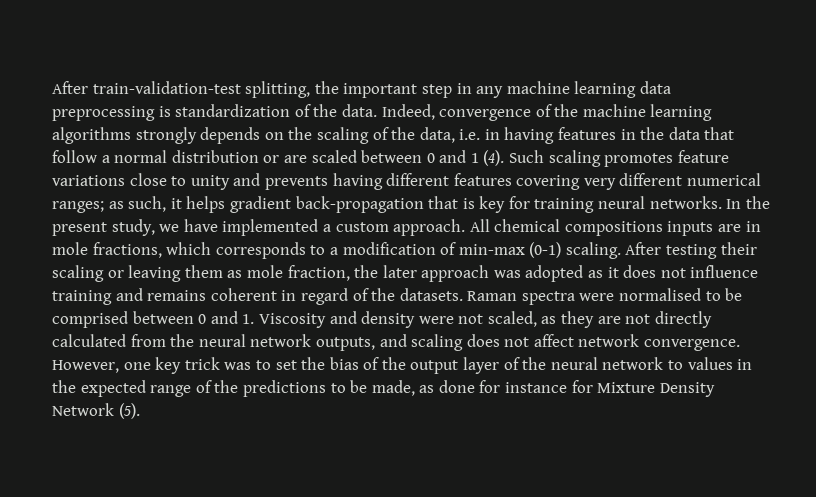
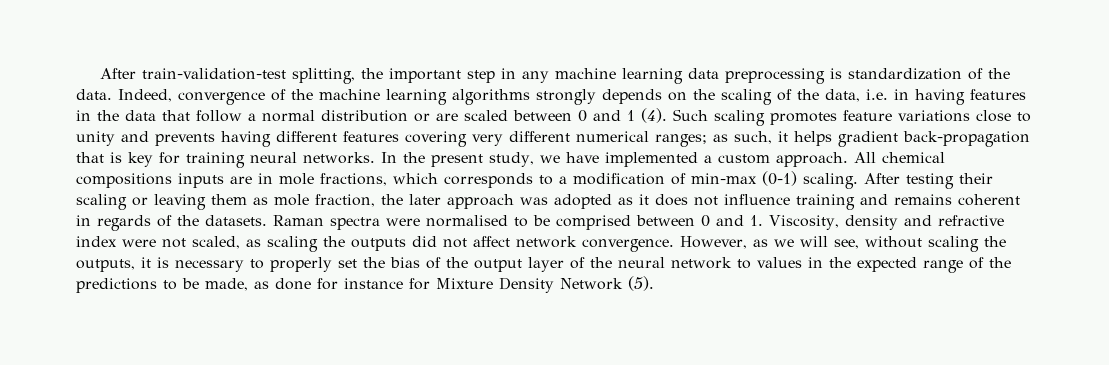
[300,288,348,305] regard -> [97,215,151,231] regards
[258,311,712,328] [52,334,500,351] Viscosity and density were not scaled, as they are not directly calculated from the neural network outputs, and scaling does -> [769,215,1004,230] [76,236,437,252] Viscosity, density and refractive index were not scaled, as scaling the outputs did
[123,357,271,374] one key trick was to -> [753,236,1006,252] [76,257,332,272] as we will see, without scaling the outputs, it is necessary to properly

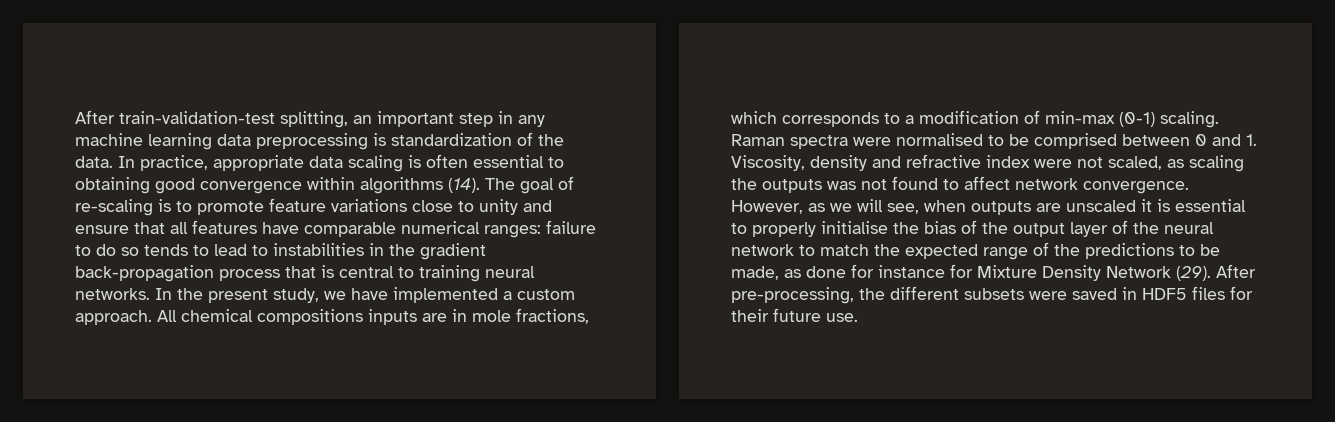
[360,68,383,79] the -> [353,115,372,124] an
[118,89,1026,105] [76,108,837,126] Indeed, convergence of the machine learning algorithms strongly depends on the scaling of the data, i.e. in having features in the data that follow a normal distribution or are scaled between 0 and 1 (4). Such scaling promotes -> [118,154,564,172] [75,176,574,194] [75,199,264,216] In practice, appropriate data scaling is often essential to obtaining good convergence within algorithms (14). The goal of re-scaling is to promote
[155,131,832,147] prevents having different features covering very different numerical ranges; as such, it helps -> [75,220,596,238] [75,243,415,256] ensure that all features have comparable numerical ranges: failure to do so tends to lead to instabilities in the
(1030, 139) none -> [219,269,280,281] process
[128,152,180,167] key for -> [339,266,414,278] central to
[864,173,993,189] [76,194,1020,210] [76,215,267,231] After testing their scaling or leaving them as mole fraction, the later approach was adopted as it does not influence training and remains coherent in regards of the datasets. -> (1219, 119) none
[412,236,467,248] did not -> [827,176,959,190] was not found to
[865,236,1006,252] [76,259,135,272] without scaling the outputs, -> [924,200,1136,215] when outputs are unscaled
[175,260,244,272] necessary -> [1175,199,1246,212] essential
[338,259,357,268] set -> [821,221,888,234] initialise
[757,257,823,268] values in -> [820,244,869,256] match
[628,276,654,291] (5). -> [1176,264,1256,281] [731,286,1253,304] [731,308,858,322] (29). After pre-processing, the different subsets were saved in HDF5 files for their future use.

